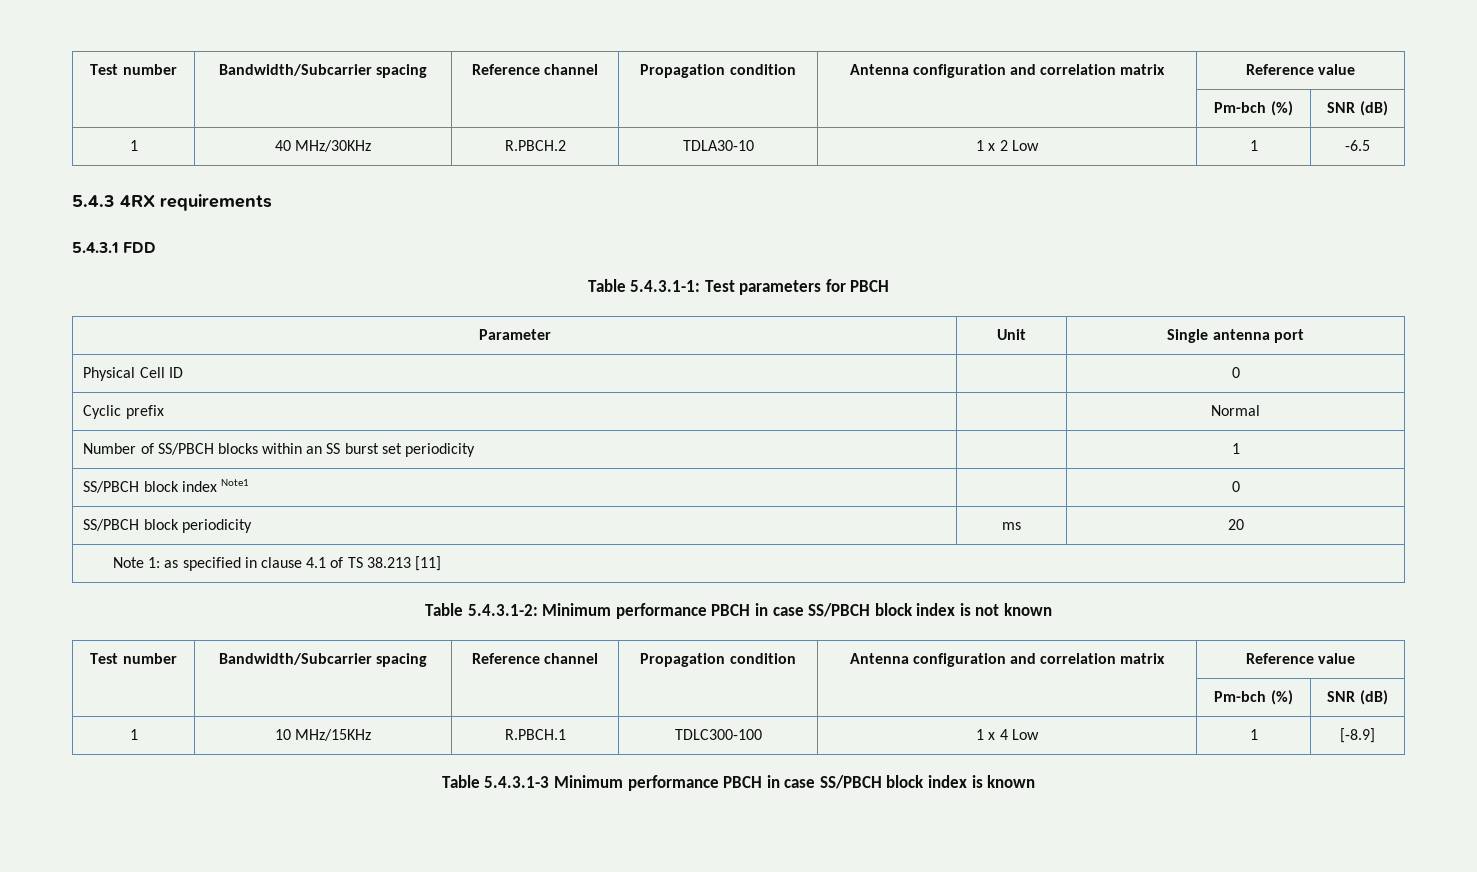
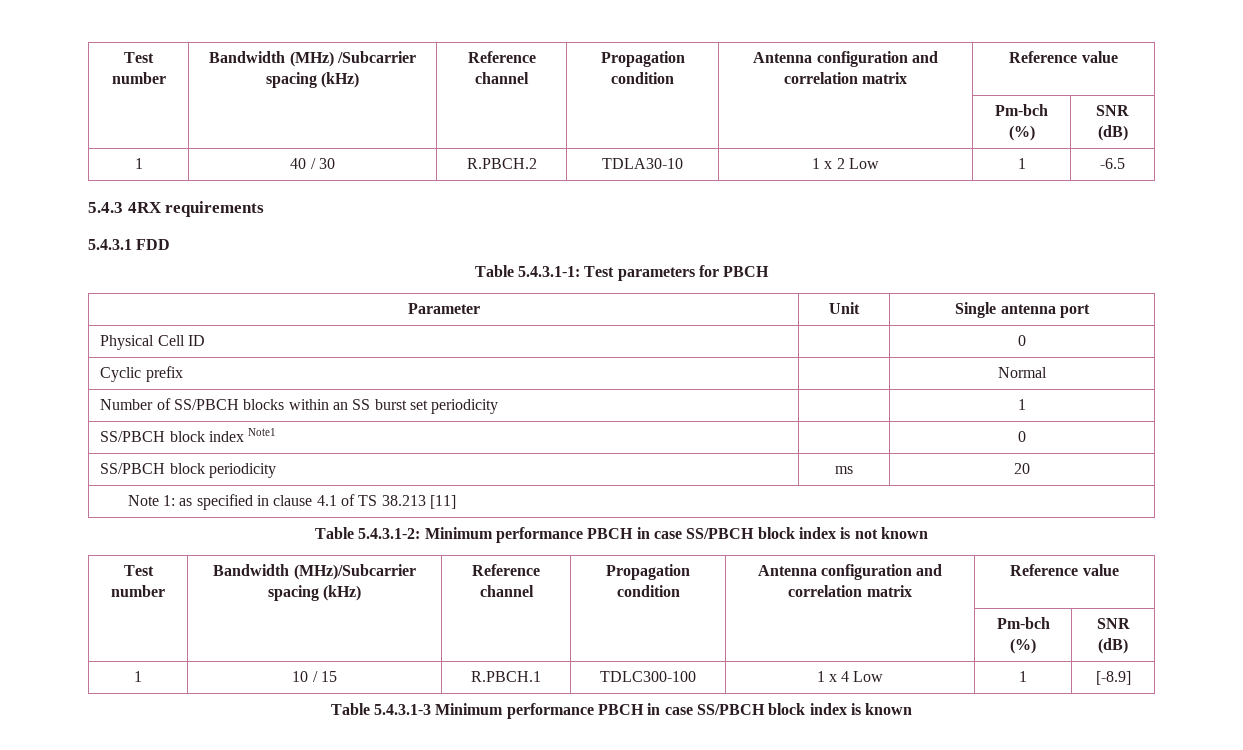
[90,64,177,75] [218,64,428,78] Test number | Bandwidth/Subcarrier spacing -> [124,52,154,63] [111,72,166,84] [209,51,416,67] [265,72,360,88] Test number | Bandwidth (MHz) /Subcarrier spacing (kHz)
[295,140,372,152] MHz/30KHz -> [310,158,335,169] / 30
[218,653,428,667] Bandwidth/Subcarrier spacing -> [213,564,416,580] [267,585,362,601] Bandwidth (MHz)/Subcarrier spacing (kHz)
[295,729,372,741] MHz/15KHz -> [312,671,337,682] / 15

